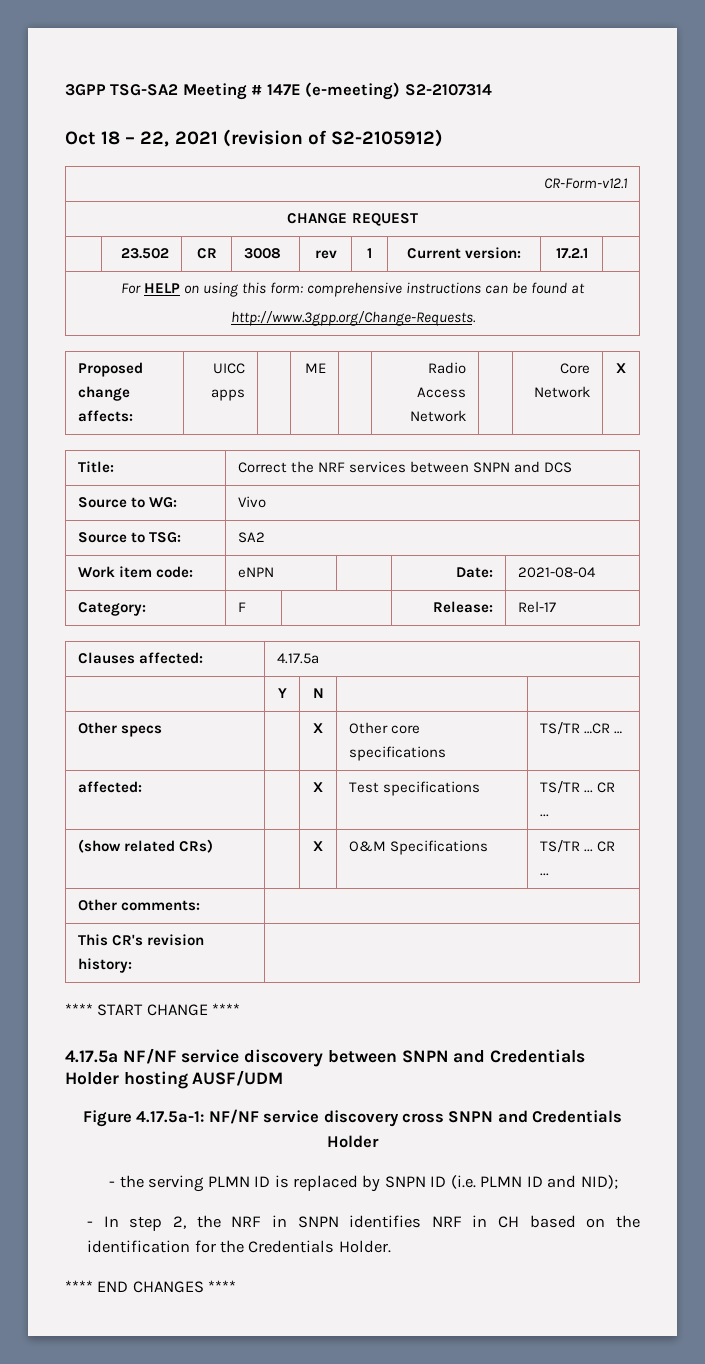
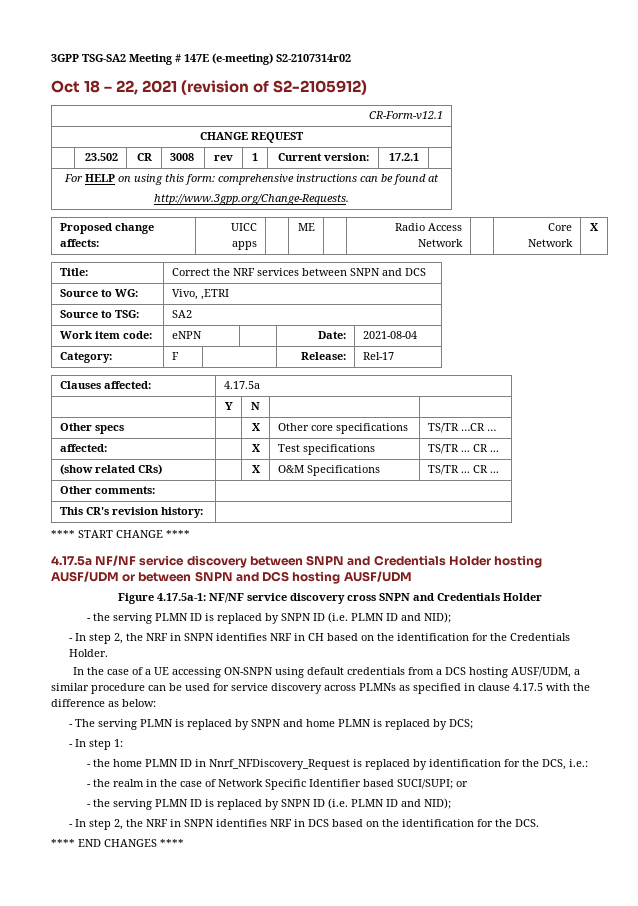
[404,84,492,96] S2-2107314 -> [276,54,351,62] S2-2107314r02
[237,496,266,508] Vivo -> [171,289,229,300] Vivo, ,ETRI
(284, 1078) none -> [122,571,412,584] or between SNPN and DCS hosting AUSF/UDM
(391, 1246) none -> [73,667,581,678] [51,683,590,694] [51,699,156,707] [68,719,473,730] [68,739,123,750] [86,759,588,770] [86,779,468,790] [86,798,451,810] [68,819,539,830] // In the case of a UE accessing ON-SNPN using default credentials from a DCS hosting AUSF/UDM, a similar procedure can be used for service discovery across PLMNs as specified in clause 4.17.5 with the difference as below: // - The serving PLMN is replaced by SNPN and home PLMN is replaced by DCS; // - In step 1: // - the home PLMN ID in Nnrf_NFDiscovery_Request is replaced by identification for the DCS, i.e.: // - the realm in the case of Network Specific Identifier based SUCI/SUPI; or // - the serving PLMN ID is replaced by SNPN ID (i.e. PLMN ID and NID); // - In step 2, the NRF in SNPN identifies NRF in DCS based on the identification for the DCS.

